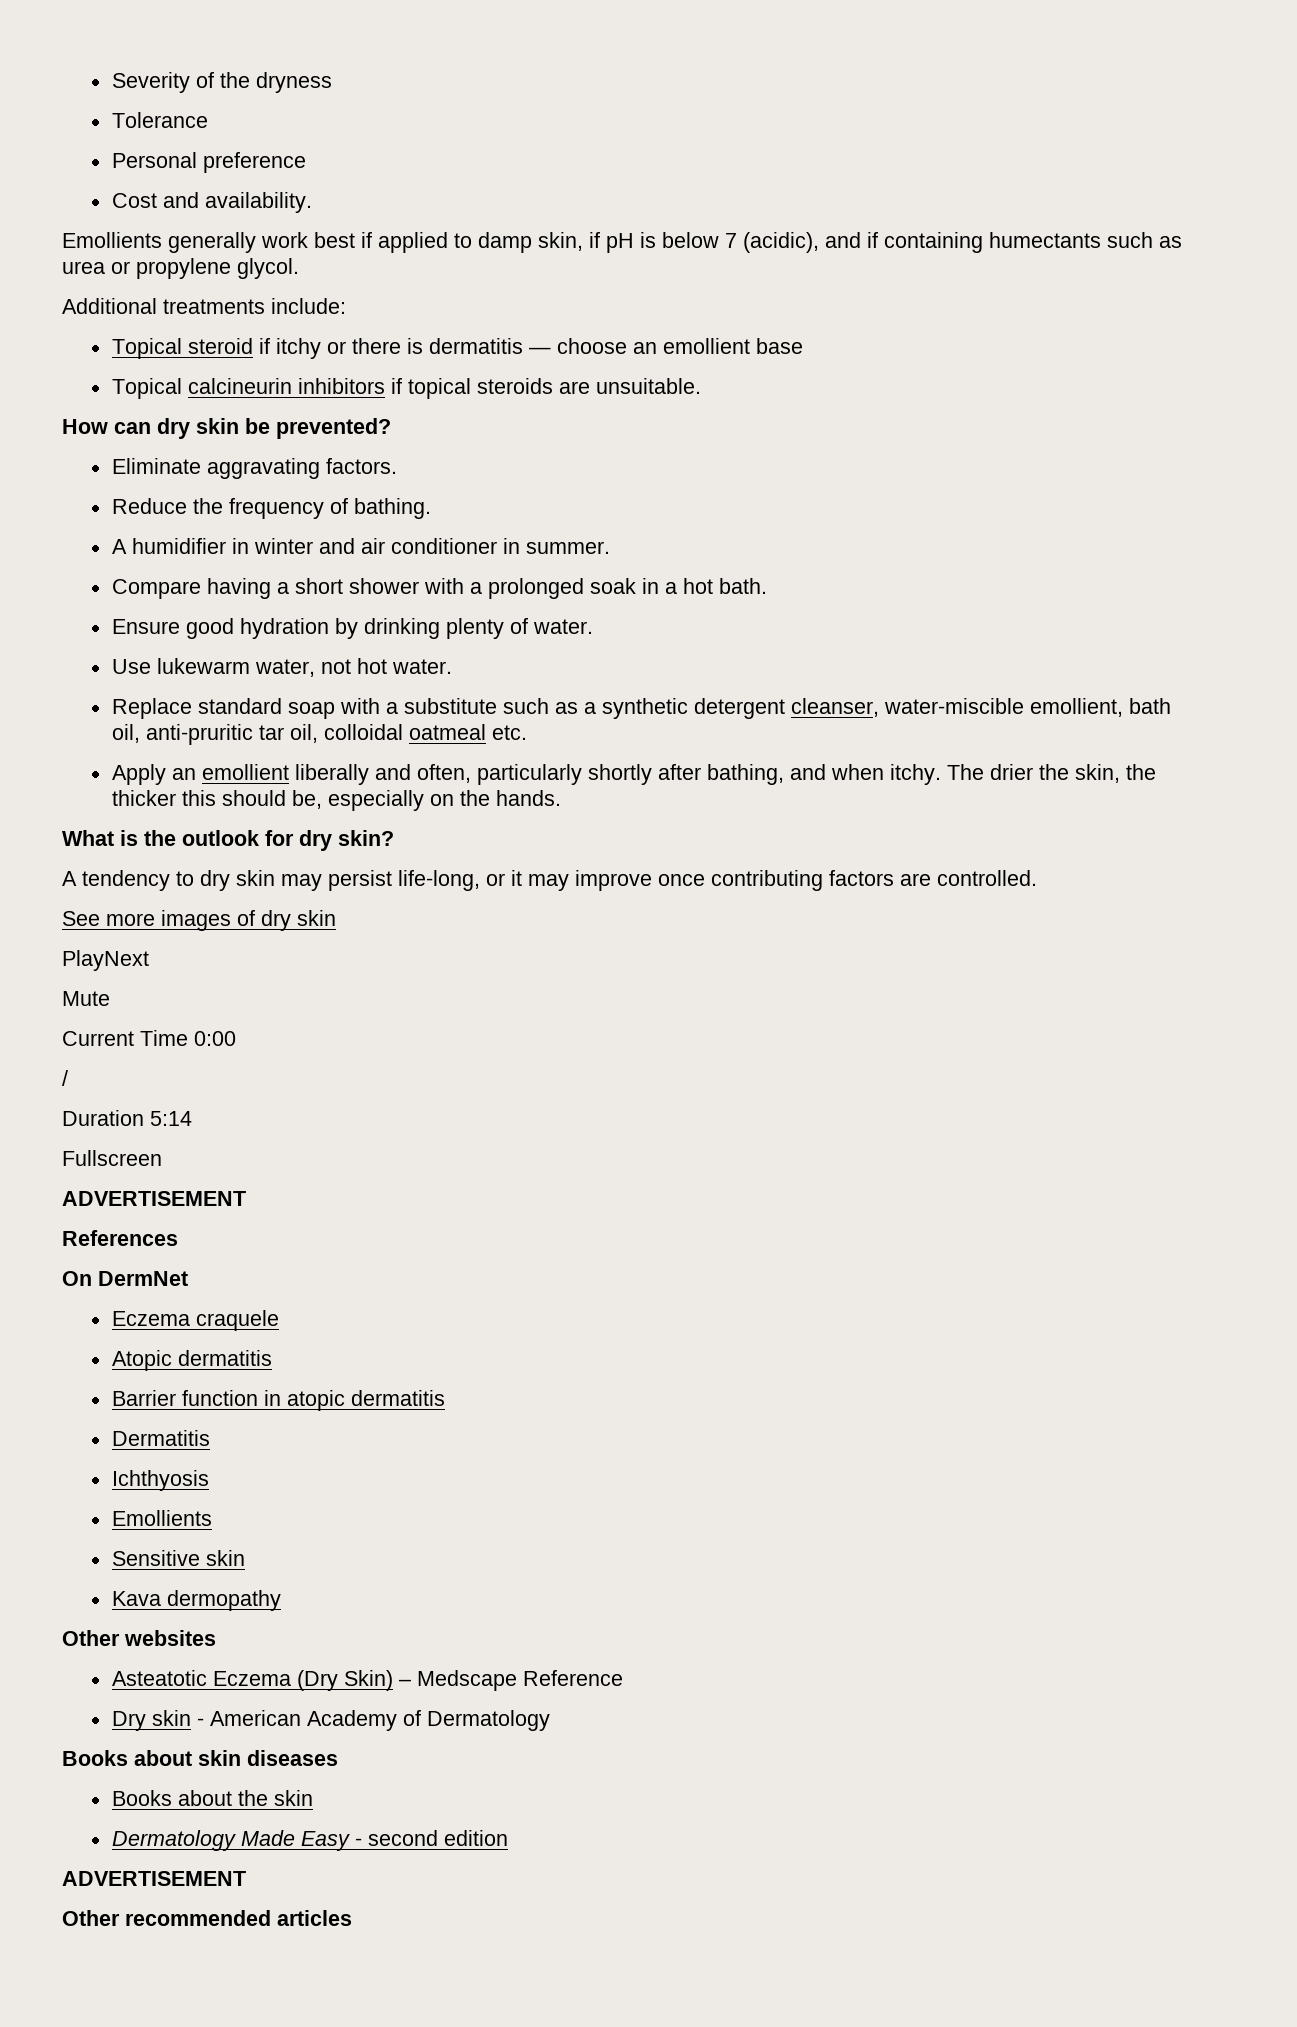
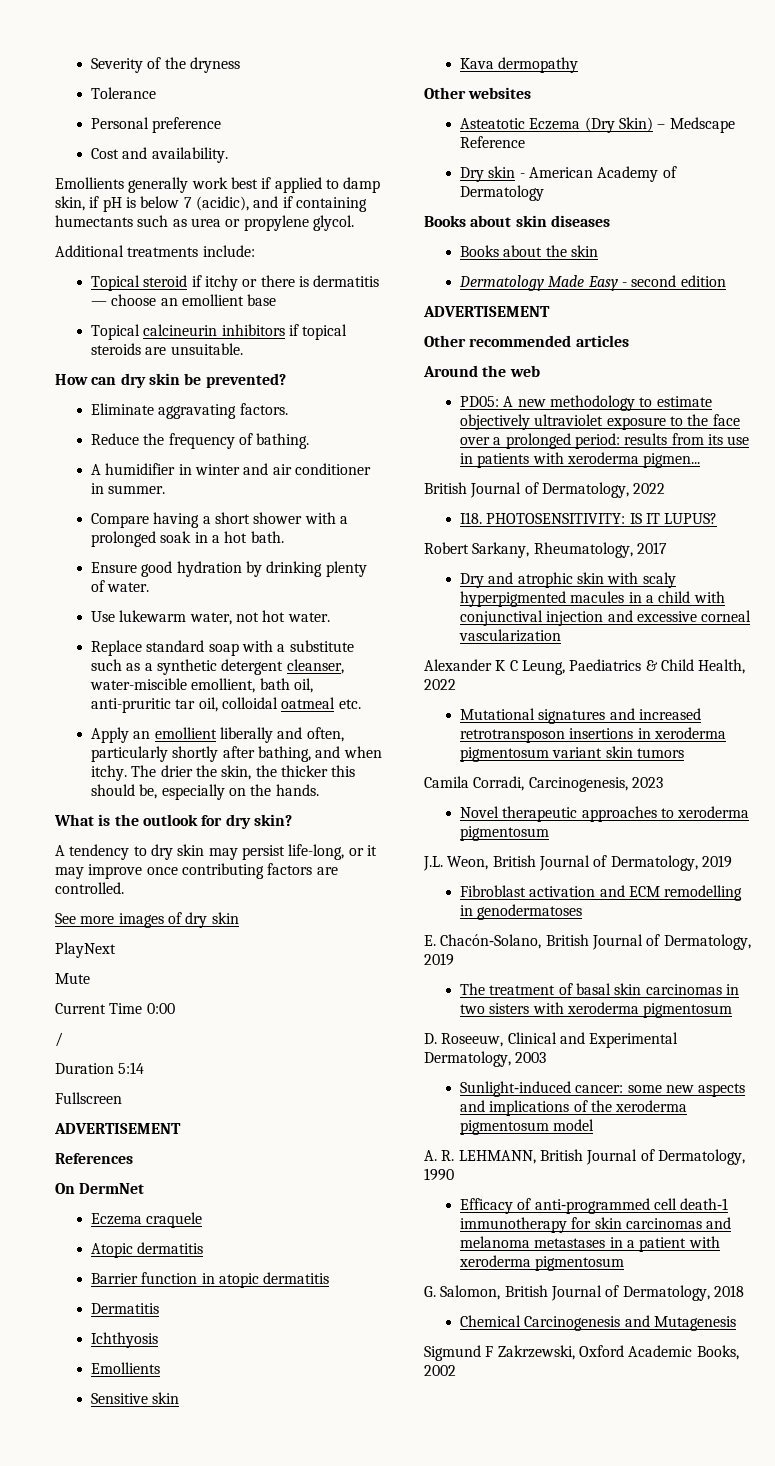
(352, 1918) none -> [423,365,540,377] [459,395,712,411] [459,414,740,430] [459,433,750,449] [459,452,701,468] [424,482,666,498] [459,512,718,524] [424,542,667,558] [459,572,676,588] [459,591,725,607] [459,610,752,626] [458,629,561,642] [424,659,746,675] [424,679,456,690] [459,708,701,724] [459,727,726,743] [459,746,684,762] [424,776,663,792] [459,806,750,822] [459,826,549,841] [423,855,732,871] [459,885,743,901] [459,904,583,920] [424,934,751,950] [424,953,454,966] [459,983,739,995] [459,1002,733,1018] [424,1032,679,1048] [424,1051,547,1067] [459,1081,746,1097] [459,1100,688,1116] [459,1119,595,1135] [424,1149,745,1165] [424,1168,454,1181] [459,1198,729,1214] [459,1217,732,1233] [459,1236,720,1252] [458,1255,625,1271] [424,1285,744,1301] [459,1315,736,1331] [424,1345,739,1361] [424,1365,456,1376] // Around the web // PD05: A new methodology to estimate objectively ultraviolet exposure to the face over a prolonged period: results from its use in patients with xeroderma pigmen... // British Journal of Dermatology, 2022 // I18. PHOTOSENSITIVITY: IS IT LUPUS? // Robert Sarkany, Rheumatology, 2017 // Dry and atrophic skin with scaly hyperpigmented macules in a child with conjunctival injection and excessive corneal vascularization // Alexander K C Leung, Paediatrics & Child Health, 2022 // Mutational signatures and increased retrotransposon insertions in xeroderma pigmentosum variant skin tumors // Camila Corradi, Carcinogenesis, 2023 // Novel therapeutic approaches to xeroderma pigmentosum // J.L. Weon, British Journal of Dermatology, 2019 // Fibroblast activation and ECM remodelling in genodermatoses // E. Chacón‐Solano, British Journal of Dermatology, 2019 // The treatment of basal skin carcinomas in two sisters with xeroderma pigmentosum // D. Roseeuw, Clinical and Experimental Dermatology, 2003 // Sunlight‐induced cancer: some new aspects and implications of the xeroderma pigmentosum model // A. R. LEHMANN, British Journal of Dermatology, 1990 // Efficacy of anti‐programmed cell death‐1 immunotherapy for skin carcinomas and melanoma metastases in a patient with xeroderma pigmentosum // G. Salomon, British Journal of Dermatology, 2018 // Chemical Carcinogenesis and Mutagenesis // Sigmund F Zakrzewski, Oxford Academic Books, 2002

